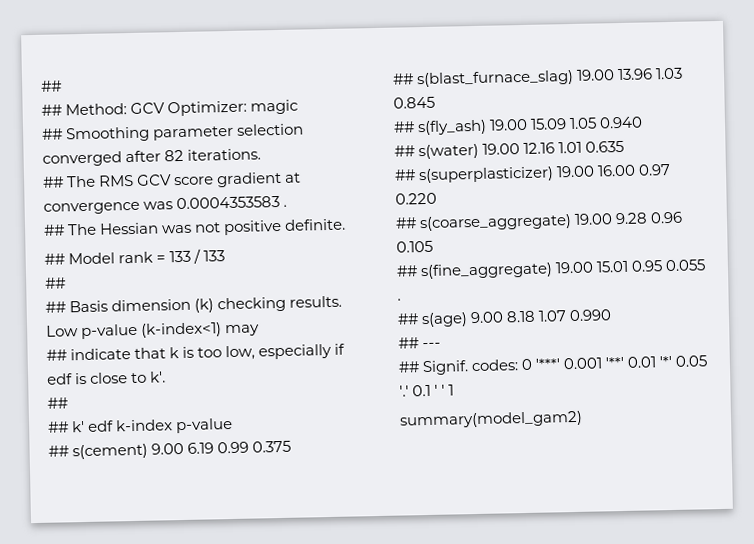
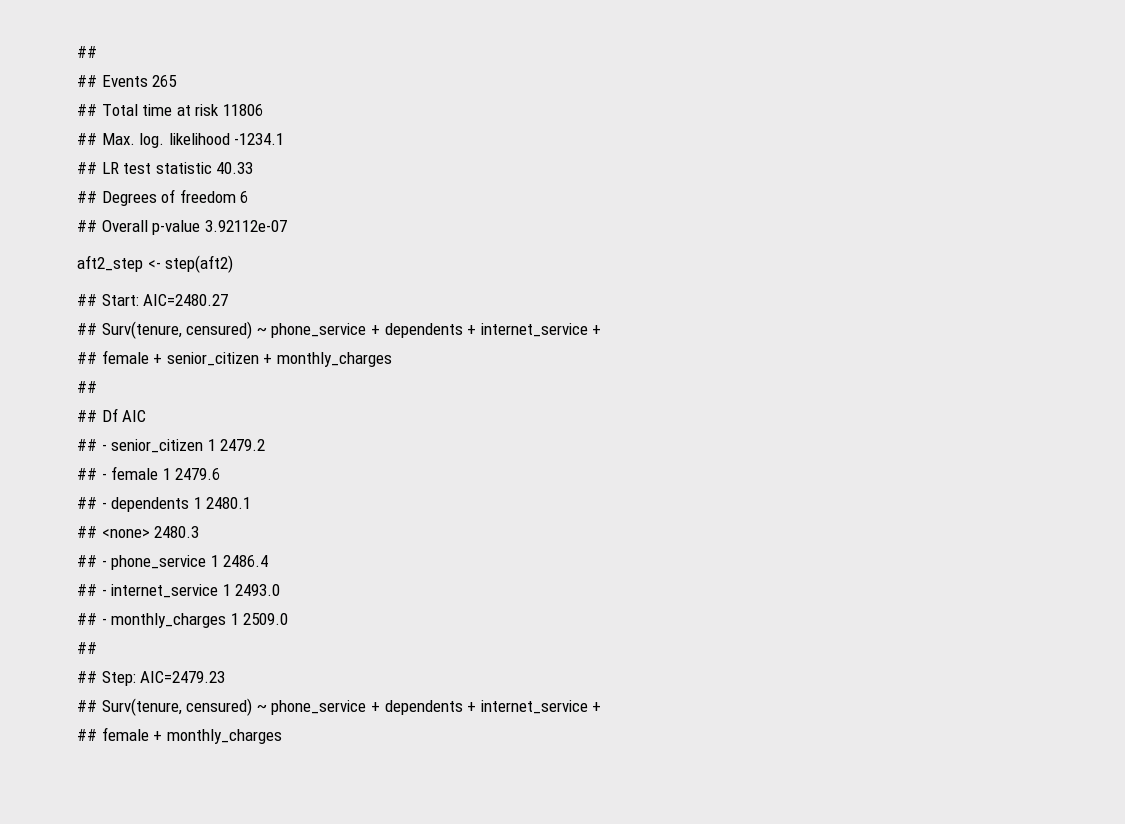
[41,80,62,92] [41,99,299,117] [42,123,305,143] [42,148,262,167] [42,171,302,188] [43,195,288,215] [43,218,347,236] [44,248,226,265] [45,277,66,289] [45,295,343,313] [46,322,261,340] [46,343,346,361] [47,371,167,385] [47,397,68,409] [47,417,234,434] [48,440,292,460] [392,67,684,88] [393,96,435,109] [393,116,644,136] [394,140,625,160] [394,163,672,184] [395,192,437,205] [395,211,684,232] [396,240,433,253] [396,259,707,280] [397,298,401,301] [397,309,613,328] [398,337,442,349] [398,355,708,376] [399,384,455,397] [399,410,583,429] ## // ## Method: GCV Optimizer: magic // ## Smoothing parameter selection converged after 82 iterations. // ## The RMS GCV score gradient at convergence was 0.0004353583 . // ## The Hessian was not positive definite. // ## Model rank = 133 / 133 // ## // ## Basis dimension (k) checking results. Low p-value (k-index<1) may // ## indicate that k is too low, especially if edf is close to k'. // ## // ## k' edf k-index p-value // ## s(cement) 9.00 6.19 0.99 0.375 // ## s(blast_furnace_slag) 19.00 13.96 1.03 0.845 // ## s(fly_ash) 19.00 15.09 1.05 0.940 // ## s(water) 19.00 12.16 1.01 0.635 // ## s(superplasticizer) 19.00 16.00 0.97 0.220 // ## s(coarse_aggregate) 19.00 9.28 0.96 0.105 // ## s(fine_aggregate) 19.00 15.01 0.95 0.055 . // ## s(age) 9.00 8.18 1.07 0.990 // ## --- // ## Signif. codes: 0 '***' 0.001 '**' 0.01 '*' 0.05 '.' 0.1 ' ' 1 // summary(model_gam2) -> [77,46,97,58] [77,75,178,87] [77,104,263,116] [77,133,285,148] [77,162,254,174] [77,189,249,206] [77,220,287,235] [77,255,234,273] [77,294,229,306] [77,321,602,339] [77,350,392,367] [77,381,97,393] [77,408,147,422] [77,439,266,453] [77,466,221,480] [77,497,252,512] [77,526,200,538] [77,555,269,570] [77,584,281,598] [77,613,289,628] [77,642,97,654] [77,671,226,686] [77,698,602,716] [77,727,282,744] ## // ## Events 265 // ## Total time at risk 11806 // ## Max. log. likelihood -1234.1 // ## LR test statistic 40.33 // ## Degrees of freedom 6 // ## Overall p-value 3.92112e-07 // aft2_step <- step(aft2) // ## Start: AIC=2480.27 // ## Surv(tenure, censured) ~ phone_service + dependents + internet_service + // ## female + senior_citizen + monthly_charges // ## // ## Df AIC // ## - senior_citizen 1 2479.2 // ## - female 1 2479.6 // ## - dependents 1 2480.1 // ## <none> 2480.3 // ## - phone_service 1 2486.4 // ## - internet_service 1 2493.0 // ## - monthly_charges 1 2509.0 // ## // ## Step: AIC=2479.23 // ## Surv(tenure, censured) ~ phone_service + dependents + internet_service + // ## female + monthly_charges

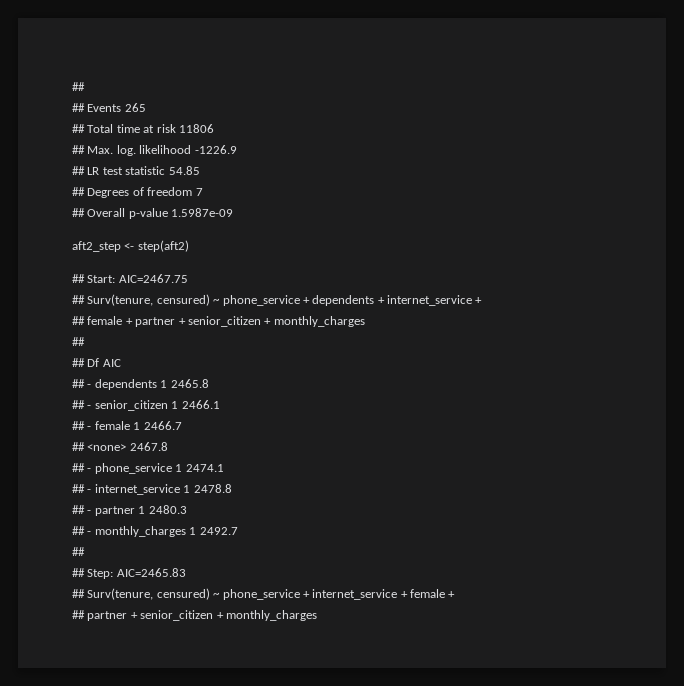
[234,133,285,145] -1234.1 -> [194,145,237,154] -1226.9
[216,162,254,174] 40.33 -> [168,166,200,175] 54.85
[240,191,249,203] 6 -> [195,188,203,196] 7
[204,220,287,232] 3.92112e-07 -> [171,208,234,217] 1.5987e-09
[143,294,229,306] AIC=2480.27 -> [118,274,188,283] AIC=2467.75
(163, 359) none -> [135,317,186,327] partner +
(147, 416) none -> [72,379,209,390] // ## - dependents 1 2465.8
[220,439,266,451] 2479.2 -> [181,400,220,409] 2466.1
[175,468,221,480] [77,497,252,512] 2479.6 // ## - dependents 1 2480.1 -> [143,421,182,430] 2466.7
[154,526,200,538] 2480.3 -> [129,442,168,451] 2467.8
[223,555,269,567] 2486.4 -> [185,464,224,472] 2474.1
[235,584,281,596] 2493.0 -> [193,484,232,493] [72,505,187,516] 2478.8 // ## - partner 1 2480.3
[243,613,289,625] 2509.0 -> [199,527,238,535] 2492.7
[140,671,226,683] [77,698,602,716] [77,727,149,741] AIC=2479.23 // ## Surv(tenure, censured) ~ phone_service + dependents + internet_service + // ## female -> [116,568,186,577] [72,588,456,600] [72,610,214,621] AIC=2465.83 // ## Surv(tenure, censured) ~ phone_service + internet_service + female + // ## partner + senior_citizen

